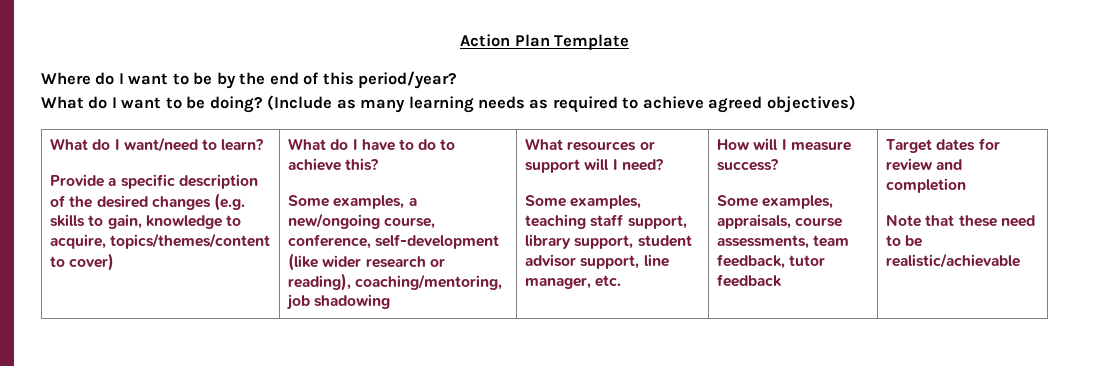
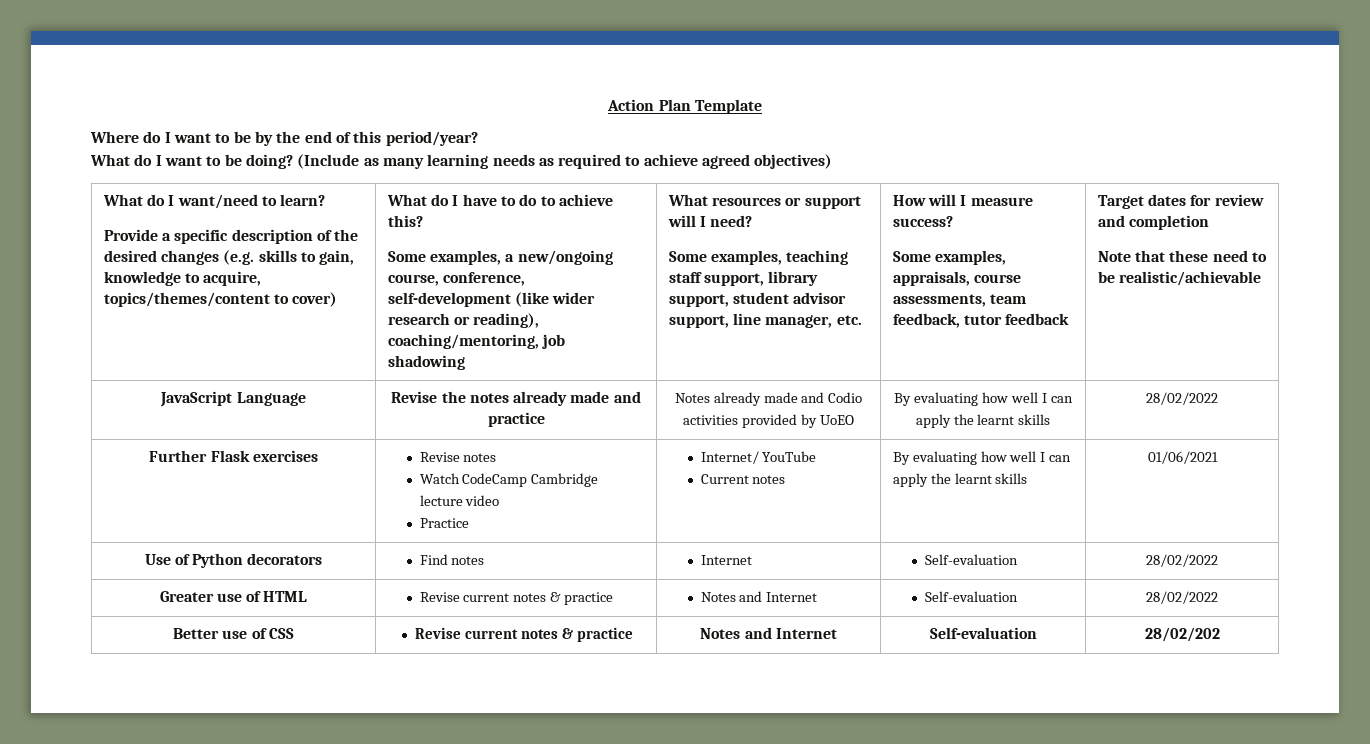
(1021, 260) none -> [160,391,306,407] [391,391,641,406] [487,412,545,427] [674,392,863,406] [683,414,854,428] [894,392,1073,406] [915,414,1051,428] [1146,392,1218,405] [149,450,318,462] [419,452,497,462] [419,473,599,487] [419,495,500,506] [419,518,469,528] [700,451,817,464] [700,474,786,484] [892,451,1072,465] [892,473,1028,487] [1147,451,1218,464] [144,553,323,568] [419,554,485,565] [700,555,752,565] [924,554,1018,565] [1146,554,1218,567] [159,591,308,602] [419,592,614,605] [700,591,818,602] [924,591,1018,602] [1146,591,1218,604] [173,628,294,639] [415,627,633,642] [700,627,837,639] [929,627,1037,639] [1144,627,1220,642] // JavaScript Language | Revise the notes already made and practice | Notes already made and Codio activities provided by UoEO | By evaluating how well I can apply the learnt skills | 28/02/2022 // Further Flask exercises | Revise notes // Watch CodeCamp Cambridge lecture video // Practice | Internet/ YouTube // Current notes | By evaluating how well I can apply the learnt skills | 01/06/2021 // Use of Python decorators | Find notes | Internet | Self-evaluation | 28/02/2022 // Greater use of HTML | Revise current notes & practice | Notes and Internet | Self-evaluation | 28/02/2022 // Better use of CSS | Revise current notes & practice | Notes and Internet | Self-evaluation | 28/02/202

